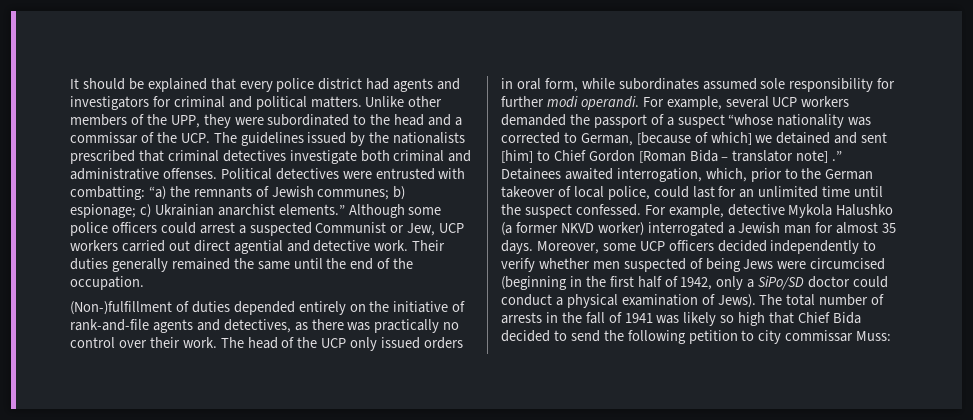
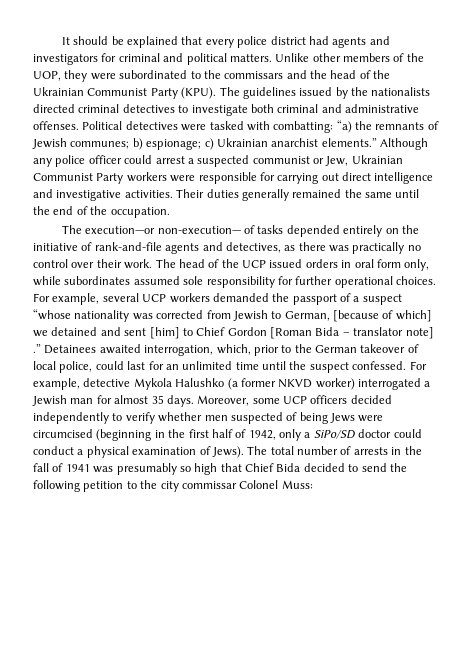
[170,115,200,128] UPP, -> [33,71,61,81] UOP,
[394,114,463,126] [70,132,210,144] head and a commissar of the UCP. -> [224,70,391,79] [33,87,217,99] commissars and the head of the Ukrainian Communist Party (KPU).
[70,150,164,164] prescribed that -> [33,104,75,113] directed
(286, 156) none -> [178,105,189,113] to
[375,168,435,180] entrusted -> [209,121,244,130] tasked
[408,207,442,215] [70,222,157,236] some police officers -> [33,155,122,167] any police officer
[315,222,387,233] Communist -> [252,156,310,164] communist
[439,223,465,233] [70,240,409,254] UCP workers carried out direct agential and detective work. -> [351,155,403,164] [33,172,434,184] [33,189,173,201] Ukrainian Communist Party workers were responsible for carrying out direct intelligence and investigative activities.
[70,301,230,315] (Non-)fulfillment of duties -> [61,225,284,234] The execution—or non-execution— of tasks
[350,337,378,351] only -> (266, 264) none
[544,78,578,92] form, -> [376,259,430,271] form only,
[546,96,639,110] modi operandi. -> [334,276,436,288] operational choices.
(560, 138) none -> [206,310,268,321] from Jewish
[683,312,717,326] likely -> [116,463,177,475] presumably
(755, 335) none -> [140,480,158,489] the
(854, 336) none -> [239,480,279,489] Colonel

